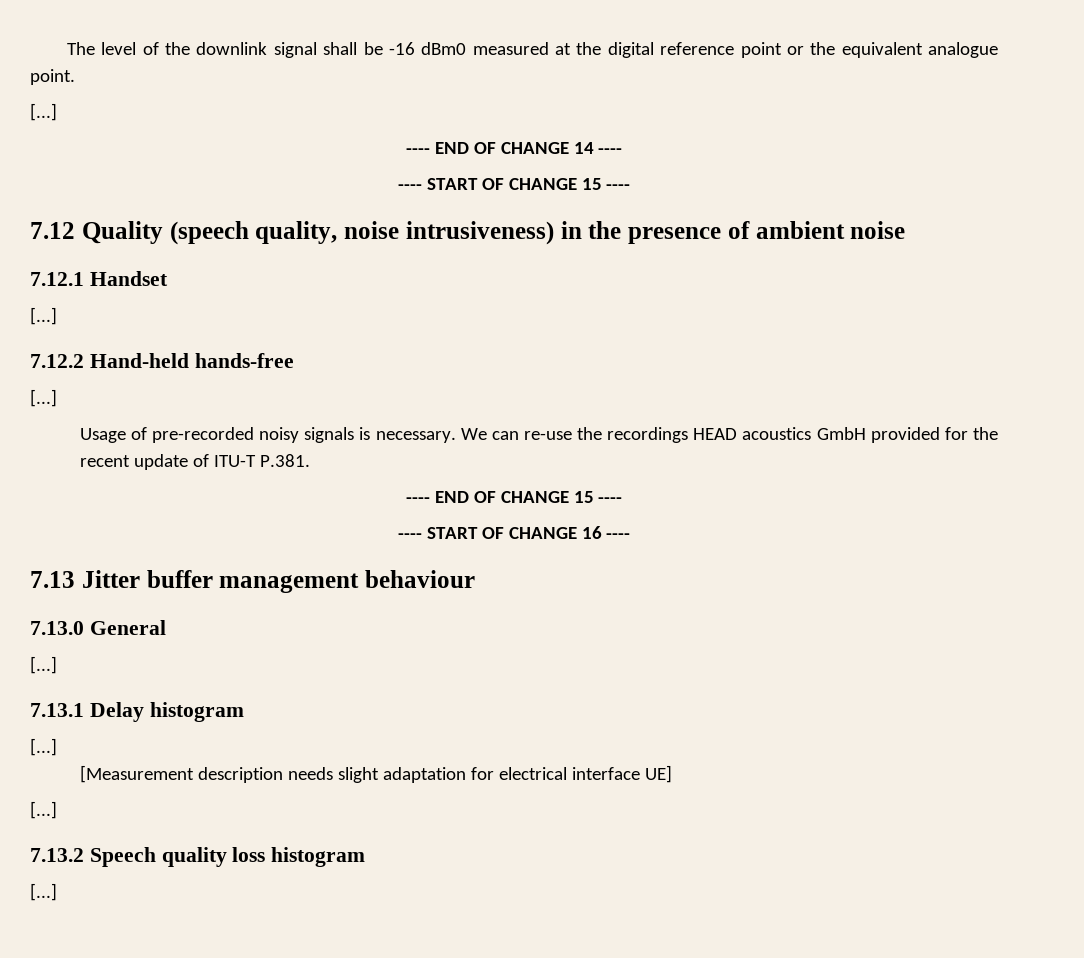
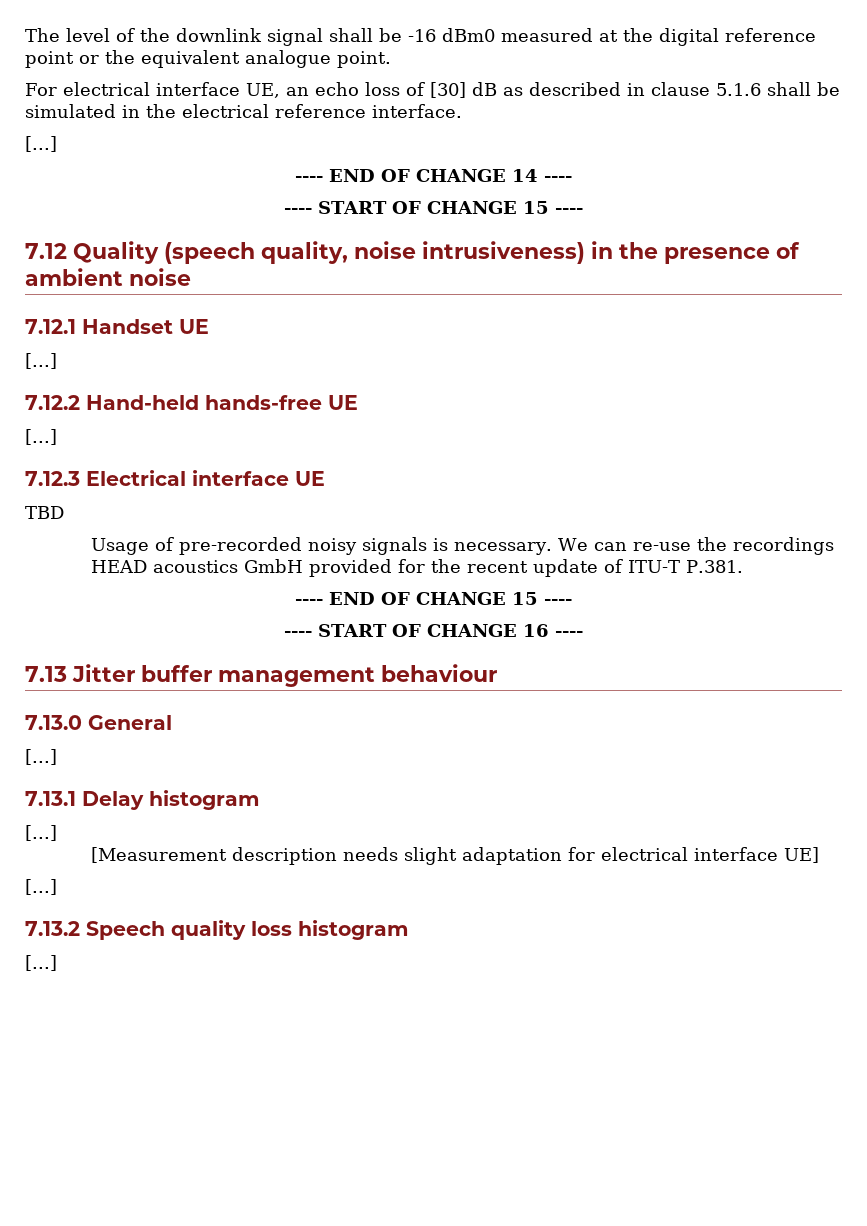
(75, 77) none -> [25,82,840,98] [25,104,462,118] // For electrical interface UE, an echo loss of [30] dB as described in clause 5.1.6 shall be simulated in the electrical reference interface.
(168, 278) none -> [179,319,209,334] UE
[30,389,57,407] // [...] -> [328,395,358,410] [25,429,57,445] [25,470,325,486] [25,506,64,519] UE // [...] // 7.12.3 Electrical interface UE // TBD

